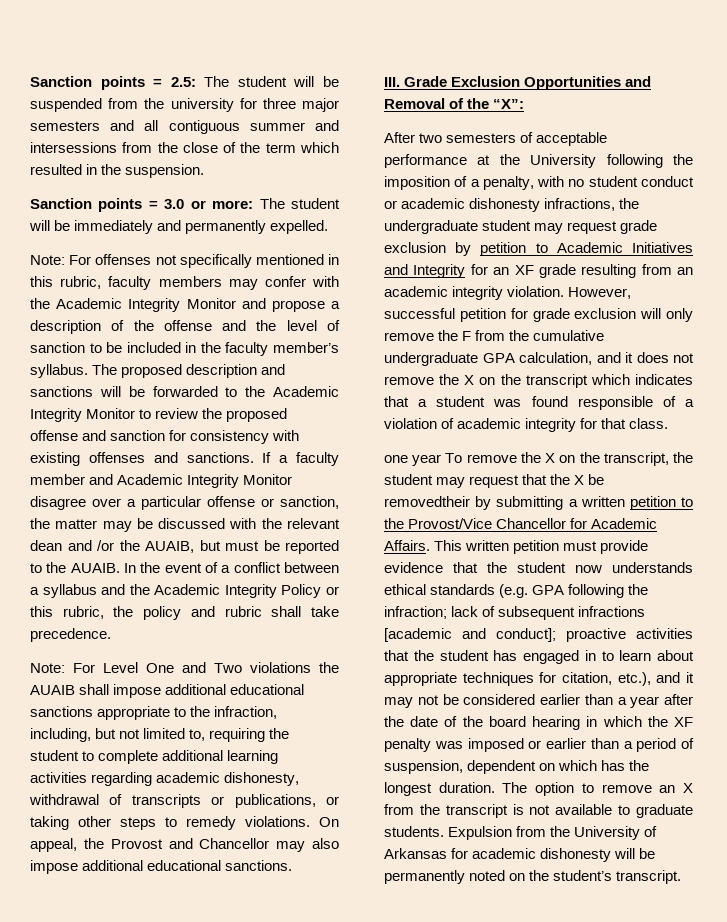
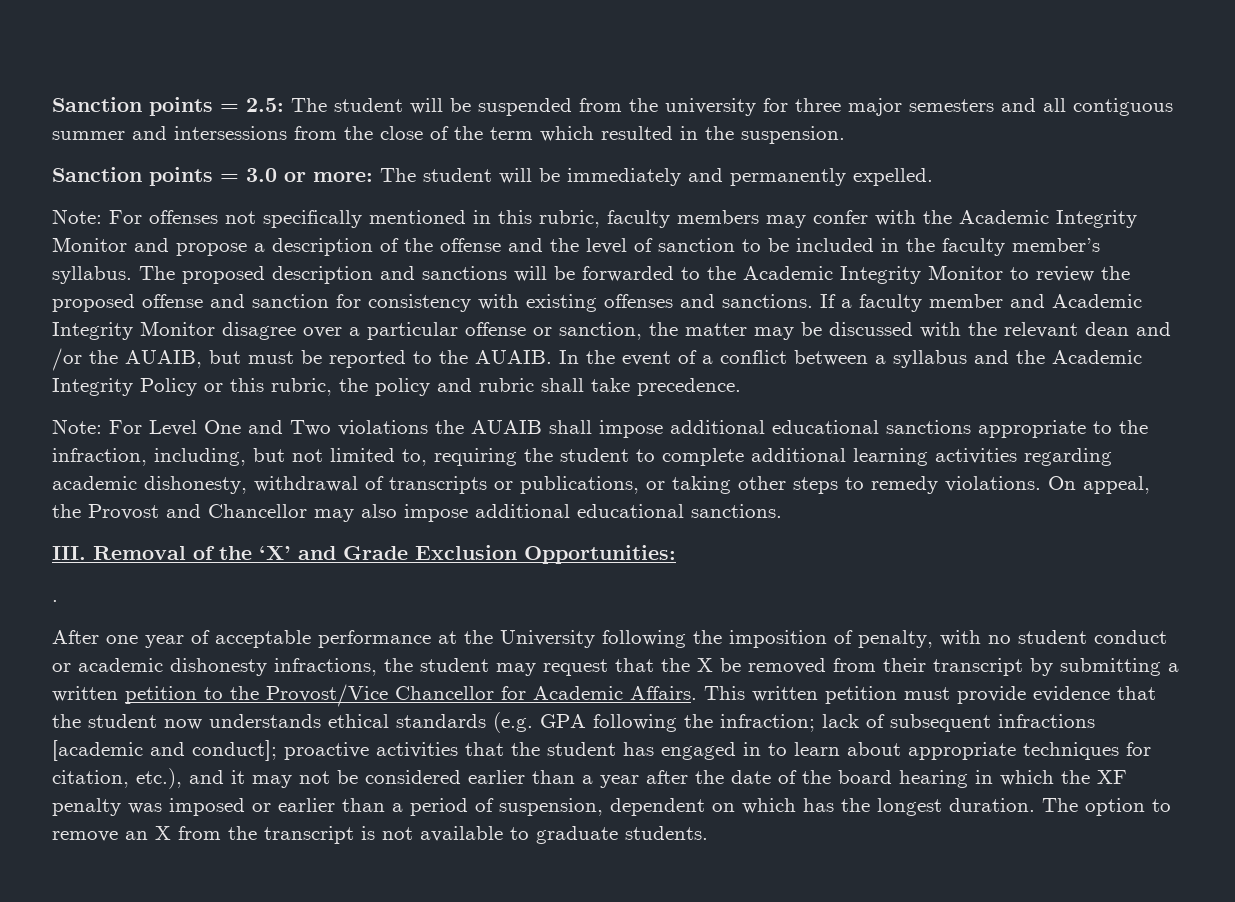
[404,76,652,90] [384,98,525,109] Grade Exclusion Opportunities and Removal of the “X”: -> [93,545,676,564] [52,600,58,602] Removal of the ‘X’ and Grade Exclusion Opportunities: // .
[419,133,517,143] two semesters -> [106,635,184,648] one year
[470,179,480,187] a -> (853, 637) none
[384,220,658,234] [384,242,693,256] [384,264,693,278] [384,286,632,300] [384,308,693,322] [384,330,605,341] [384,352,694,366] [384,374,693,388] [384,396,694,410] [384,418,669,432] [384,452,693,466] undergraduate student may request grade exclusion by petition to Academic Initiatives and Integrity for an XF grade resulting from an academic integrity violation. However, successful petition for grade exclusion will only remove the F from the cumulative undergraduate GPA calculation, and it does not remove the X on the transcript which indicates that a student was found responsible of a violation of academic integrity for that class. // one year To remove the X on the transcript, the -> (413, 665) none
[384,496,470,507] removedtheir -> [748,658,1023,676] removed from their transcript
[448,826,658,840] [384,848,656,862] [384,870,682,884] Expulsion from the University of Arkansas for academic dishonesty will be permanently noted on the student’s transcript. -> (708, 833) none

